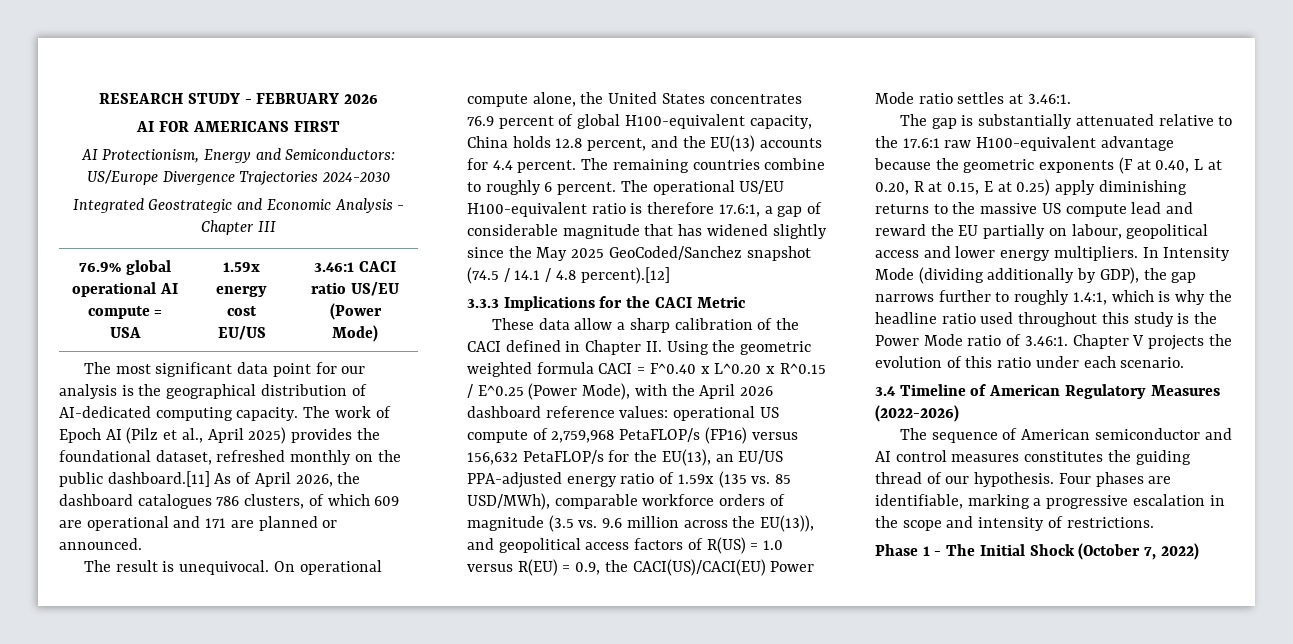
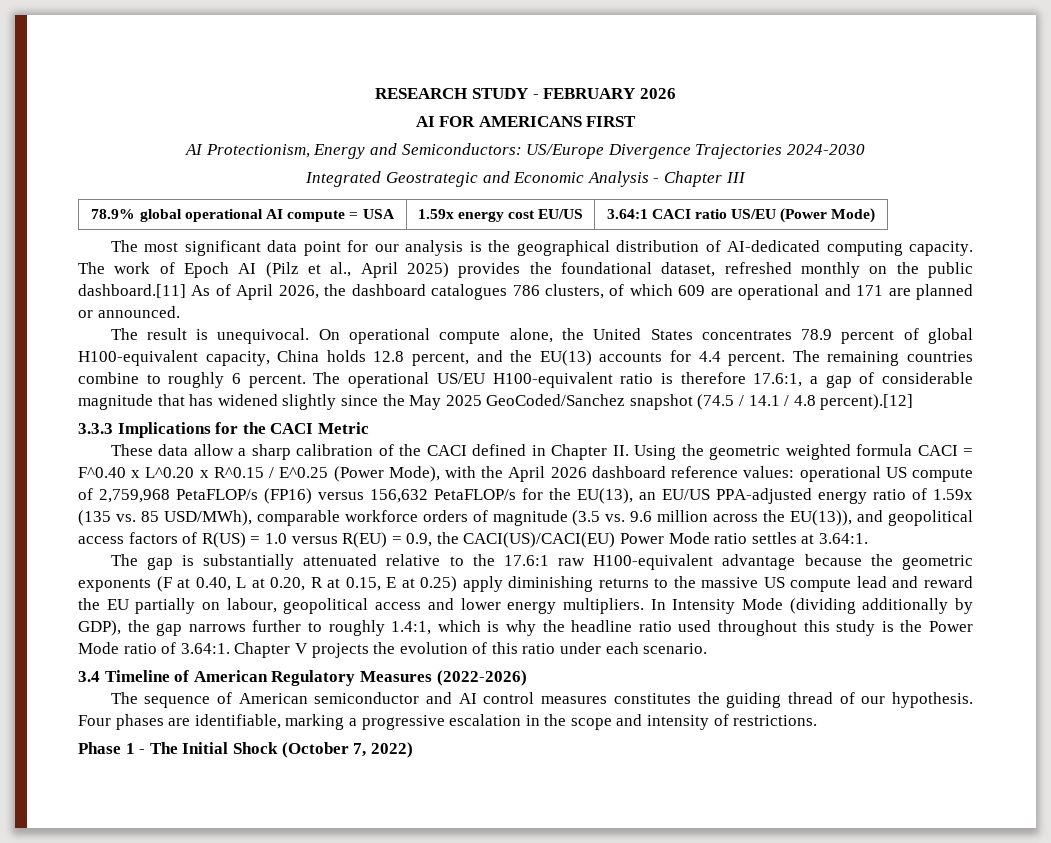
[79,262,122,272] 76.9% -> [91,209,136,219] 78.9%
[314,262,355,272] 3.46:1 -> [606,209,648,219] 3.64:1
[467,116,494,126] 76.9 -> [801,329,833,340] 78.9
[1027,94,1071,104] 3.46:1. -> [819,533,869,544] 3.64:1.
[1024,336,1068,346] 3.46:1. -> [180,643,230,654] 3.64:1.

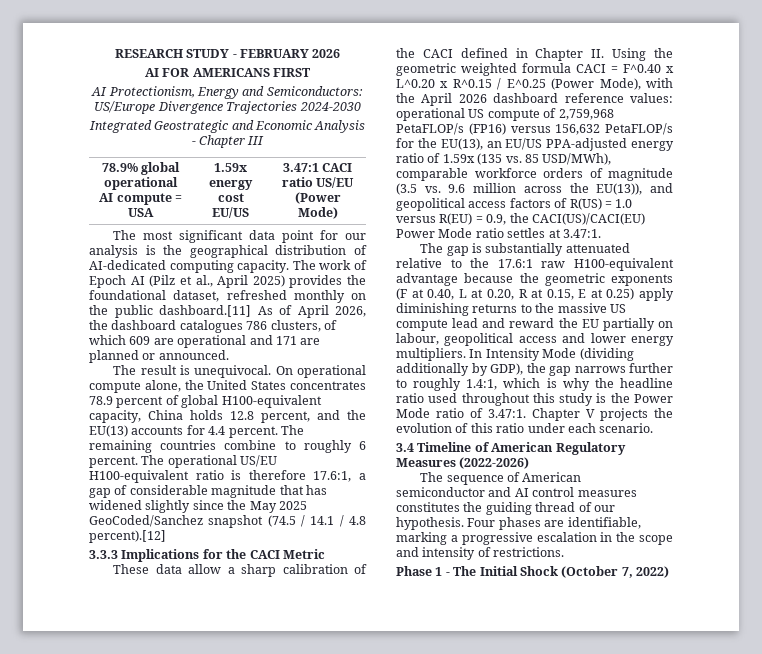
[606,209,648,219] 3.64:1 -> [282,163,319,172] 3.47:1
[819,533,869,544] 3.64:1. -> [562,229,601,238] 3.47:1.
[180,643,230,654] 3.64:1. -> [488,409,526,418] 3.47:1.

